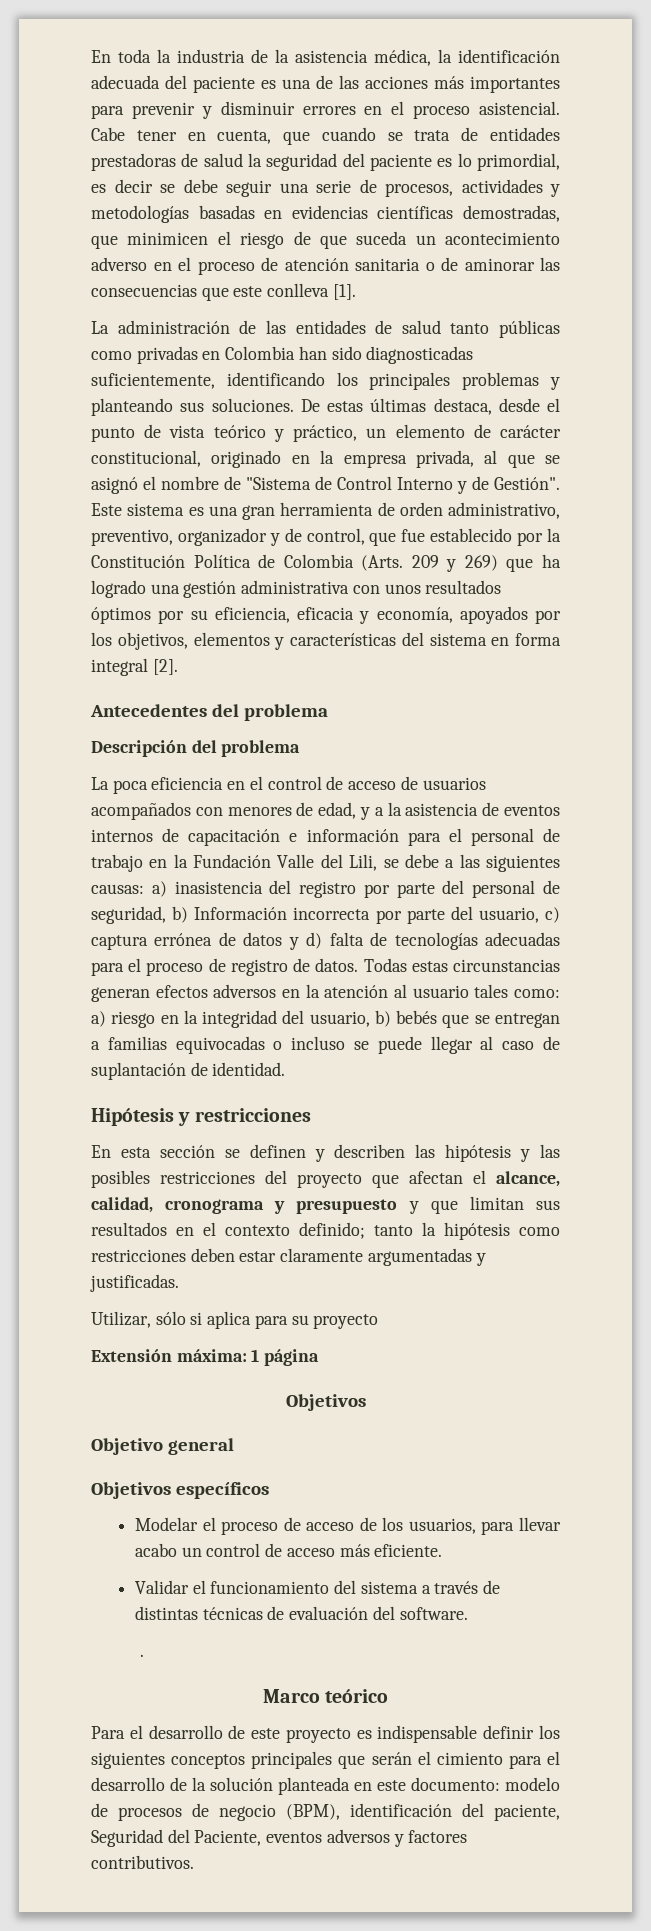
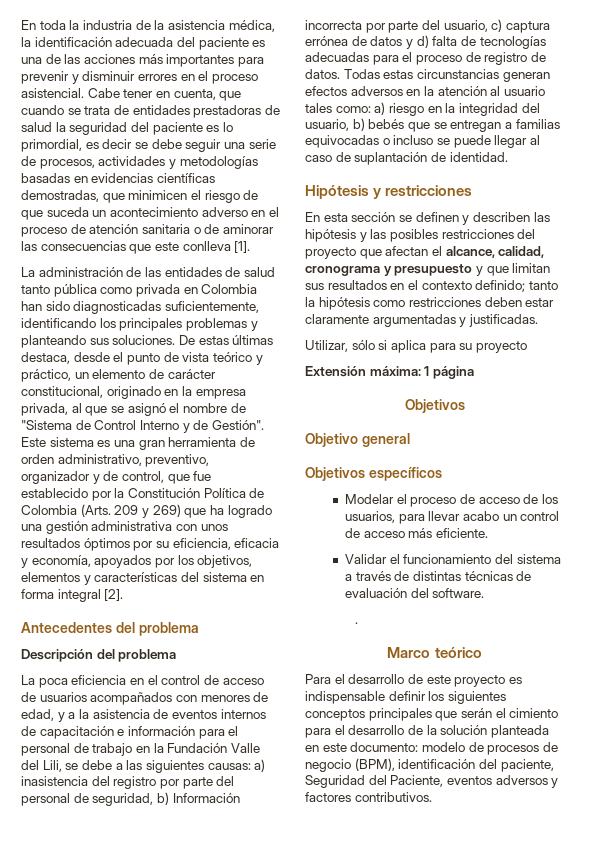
[499,320,560,338] [91,346,198,364] públicas como privadas -> [53,284,180,297] pública como privada

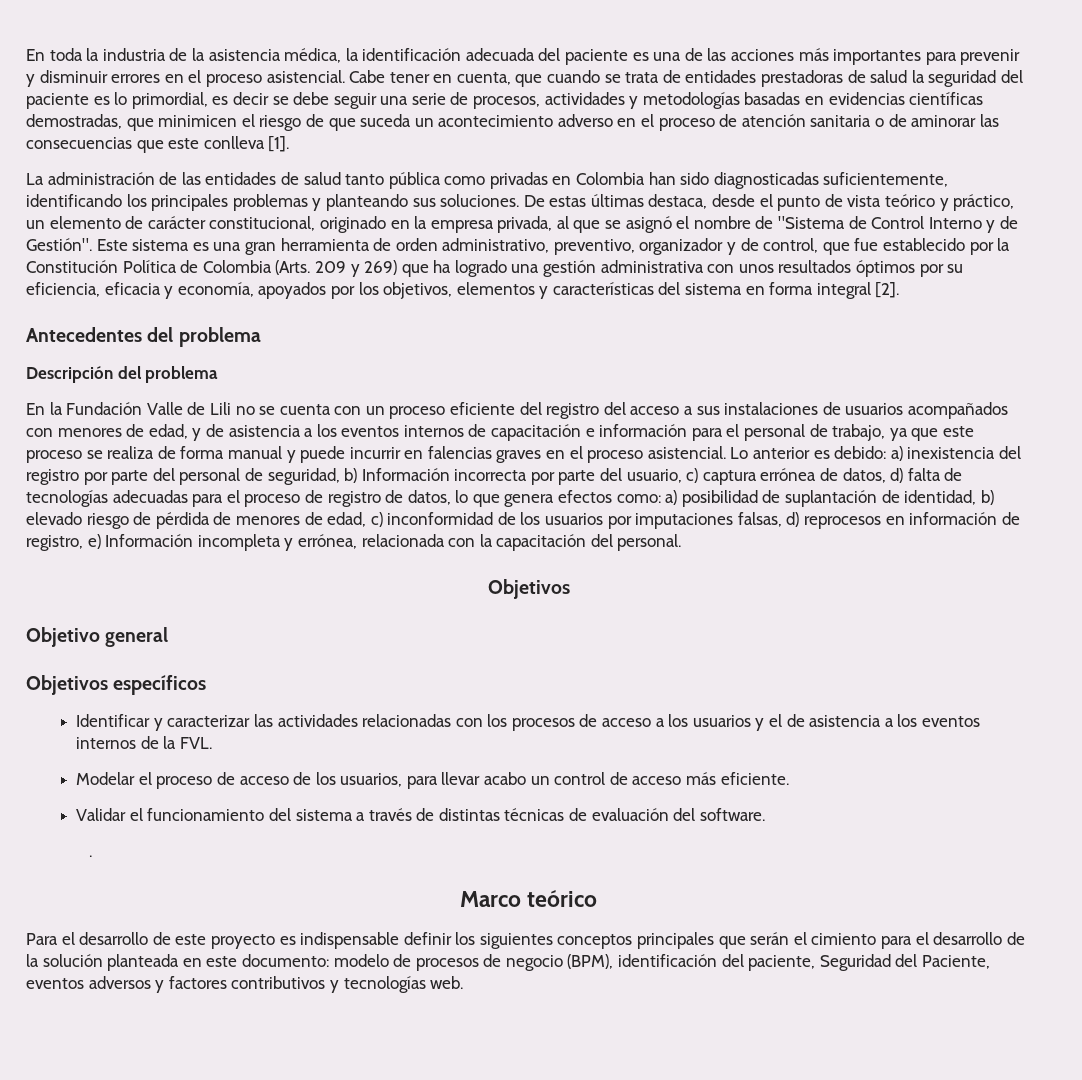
[135,284,180,297] privada -> [489,172,548,189] privadas
[21,675,264,688] La poca eficiencia en el control de acceso -> [26,402,819,419] En la Fundación Valle de Lili no se cuenta con un proceso eficiente del registro del acceso a sus instalaciones
[68,709,169,719] a la asistencia de -> [205,424,337,437] de asistencia a los
[92,743,260,756] [21,759,266,773] [21,776,88,786] trabajo en la Fundación Valle del Lili, se debe a las siguientes causas: a) inasistencia -> [832,424,974,441] [26,446,996,463] trabajo, ya que este proceso se realiza de forma manual y puede incurrir en falencias graves en el proceso asistencial. Lo anterior es debido: a) inexistencia
[370,36,413,49] datos y -> [842,468,886,483] datos,
[305,69,550,82] [305,86,545,96] [305,102,540,116] [305,118,560,132] [305,135,540,148] [305,152,508,165] [305,185,473,199] [305,212,550,225] [305,229,536,242] [305,246,545,259] [305,263,551,276] [305,280,558,292] [305,297,555,310] [305,314,538,327] [305,340,527,353] [305,366,474,379] datos. Todas estas circunstancias generan efectos adversos en la atención al usuario tales como: a) riesgo en la integridad del usuario, b) bebés que se entregan a familias equivocadas o incluso se puede llegar al caso de suplantación de identidad. // Hipótesis y restricciones // En esta sección se definen y describen las hipótesis y las posibles restricciones del proyecto que afectan el alcance, calidad, cronograma y presupuesto y que limitan sus resultados en el contexto definido; tanto la hipótesis como restricciones deben estar claramente argumentadas y justificadas. // Utilizar, sólo si aplica para su proyecto // Extensión máxima: 1 página -> [407,490,994,507] [26,512,1020,529] [26,534,682,551] datos, lo que genera efectos como: a) posibilidad de suplantación de identidad, b) elevado riesgo de pérdida de menores de edad, c) inconformidad de los usuarios por imputaciones falsas, d) reprocesos en información de registro, e) Información incompleta y errónea, relacionada con la capacitación del personal.
(442, 474) none -> [76,714,980,731] [76,736,212,749] // Identificar y caracterizar las actividades relacionadas con los procesos de acceso a los usuarios y el de asistencia a los eventos internos de la FVL.
[354,792,432,802] contributivos. -> [231,976,464,993] contributivos y tecnologías web.

